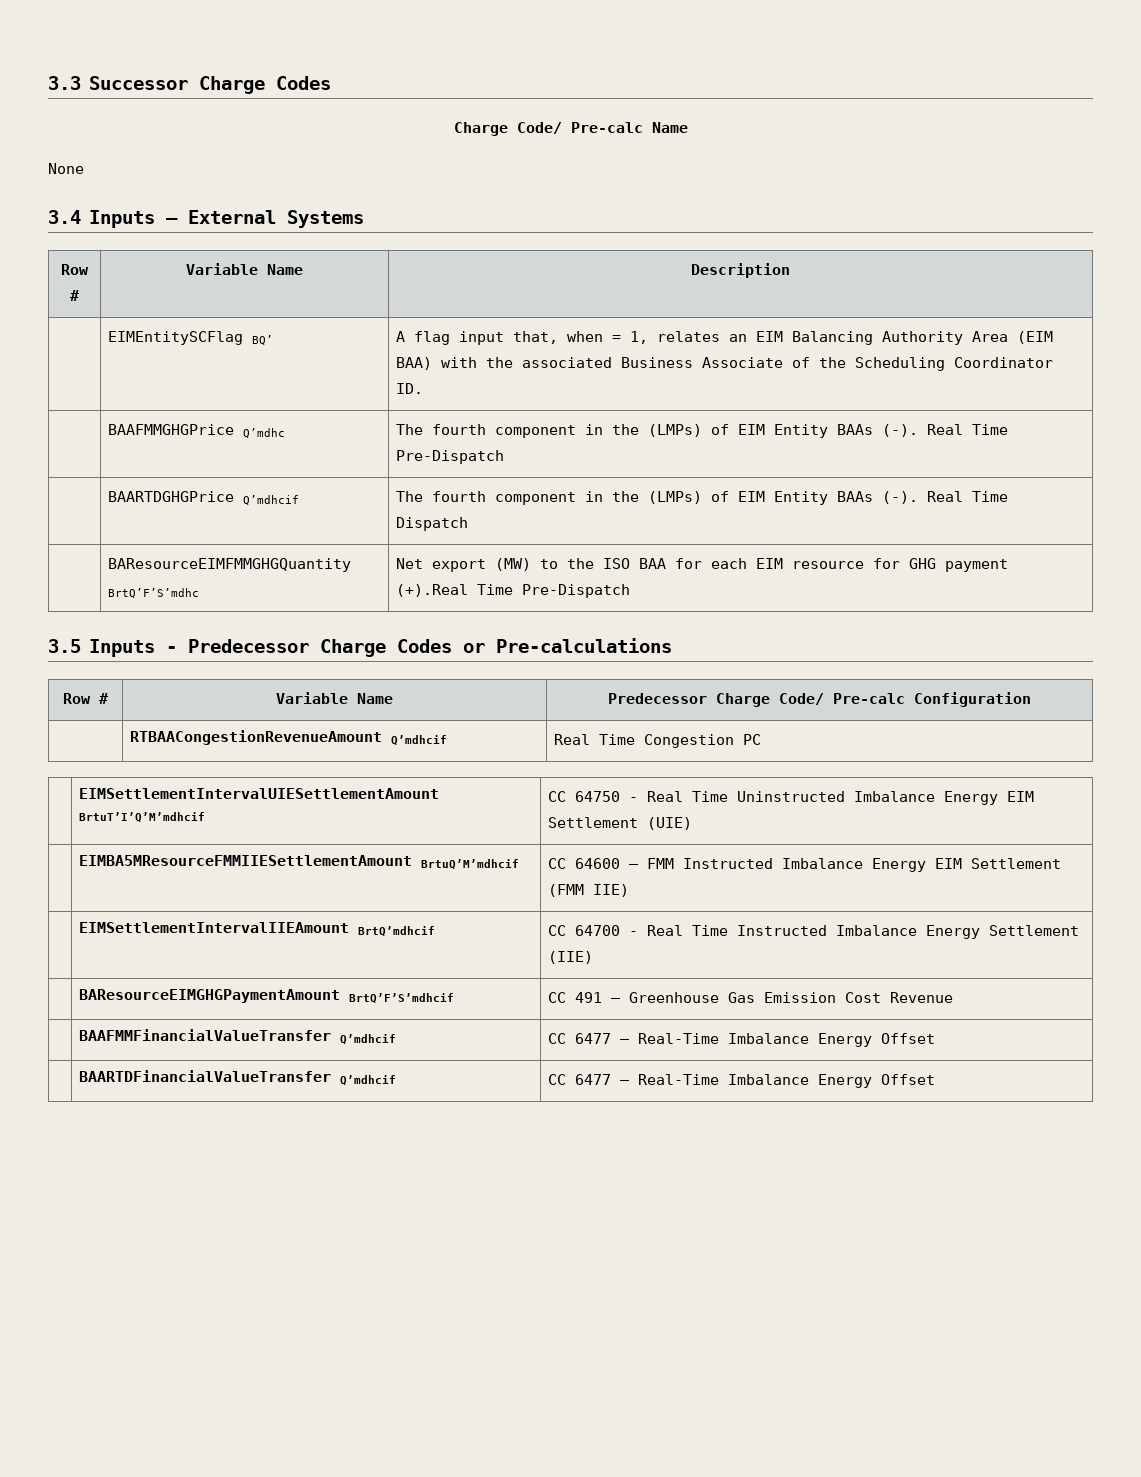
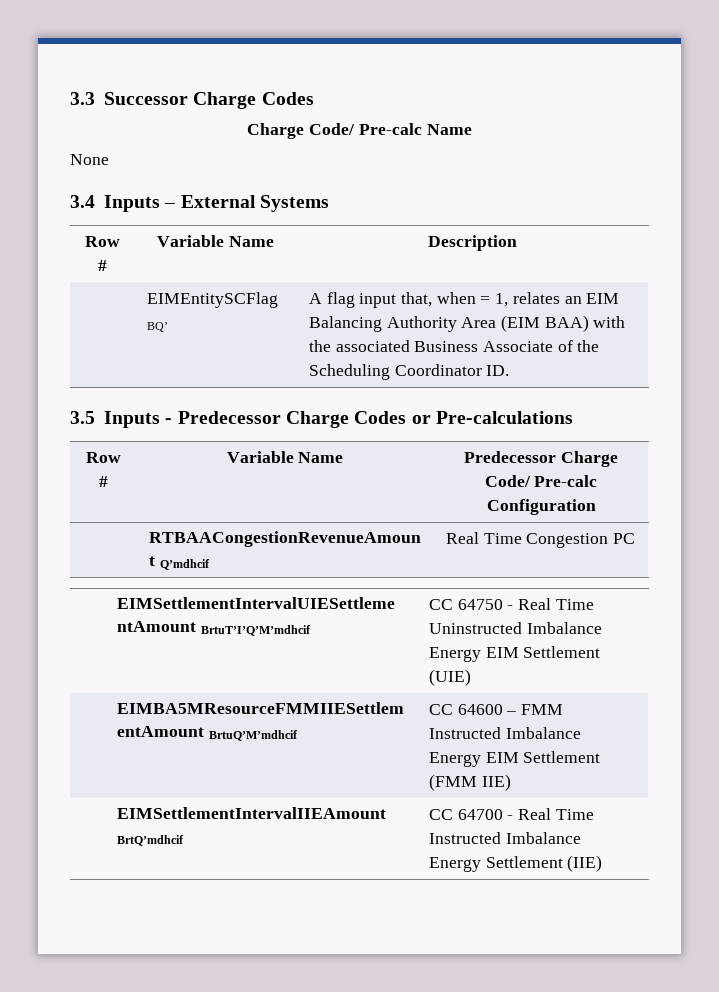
[108,424,286,438] [396,424,1009,438] [396,450,505,464] [108,491,300,505] [396,491,1009,505] [396,517,469,531] [108,558,352,572] [108,588,200,598] [396,558,1009,572] [396,584,631,598] // | BAAFMMGHGPrice Q’mdhc | The fourth component in the (LMPs) of EIM Entity BAAs (-). Real Time Pre-Dispatch // | BAARTDGHGPrice Q’mdhcif | The fourth component in the (LMPs) of EIM Entity BAAs (-). Real Time Dispatch // | BAResourceEIMFMMGHGQuantity BrtQ’F’S’mdhc | Net export (MW) to the ISO BAA for each EIM resource for GHG payment (+).Real Time Pre-Dispatch -> (510, 370) none
[79,989,455,1003] [548,992,954,1003] [79,1029,397,1044] [548,1033,936,1047] [79,1070,397,1085] [548,1074,936,1088] // | BAResourceEIMGHGPaymentAmount BrtQ’F’S’mdhcif | CC 491 – Greenhouse Gas Emission Cost Revenue // | BAAFMMFinancialValueTransfer Q’mdhcif | CC 6477 – Real-Time Imbalance Energy Offset // | BAARTDFinancialValueTransfer Q’mdhcif | CC 6477 – Real-Time Imbalance Energy Offset -> (603, 863) none

